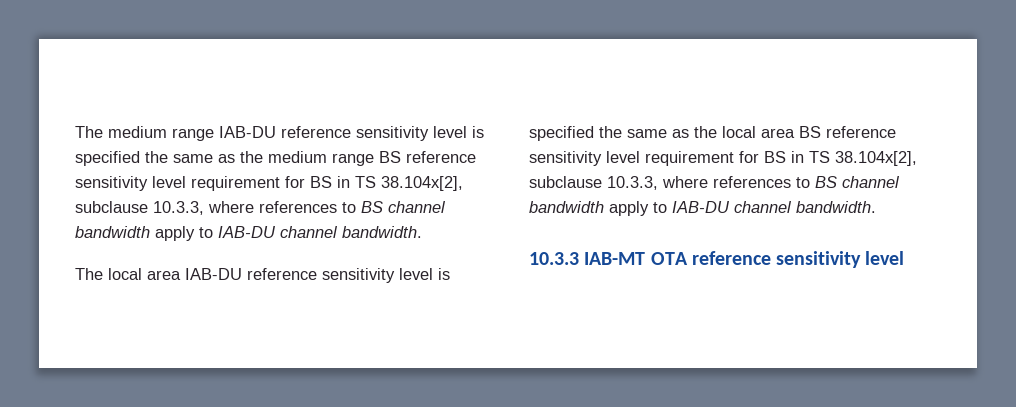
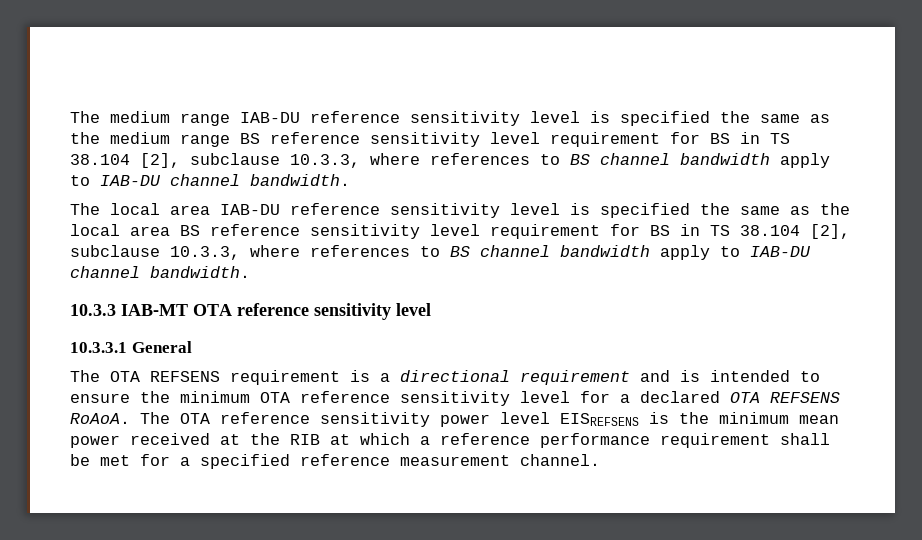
[381,176,463,191] 38.104x[2], -> [70,153,180,168] 38.104 [2],
[835,151,917,166] 38.104x[2], -> [740,224,850,239] 38.104 [2],
(905, 258) none -> [70,341,192,353] [70,370,820,385] [70,391,840,406] [70,412,839,427] [70,433,830,448] [70,454,600,469] // 10.3.3.1 General // The OTA REFSENS requirement is a directional requirement and is intended to ensure the minimum OTA reference sensitivity level for a declared OTA REFSENS RoAoA. The OTA reference sensitivity power level EISREFSENS is the minimum mean power received at the RIB at which a reference performance requirement shall be met for a specified reference measurement channel.

